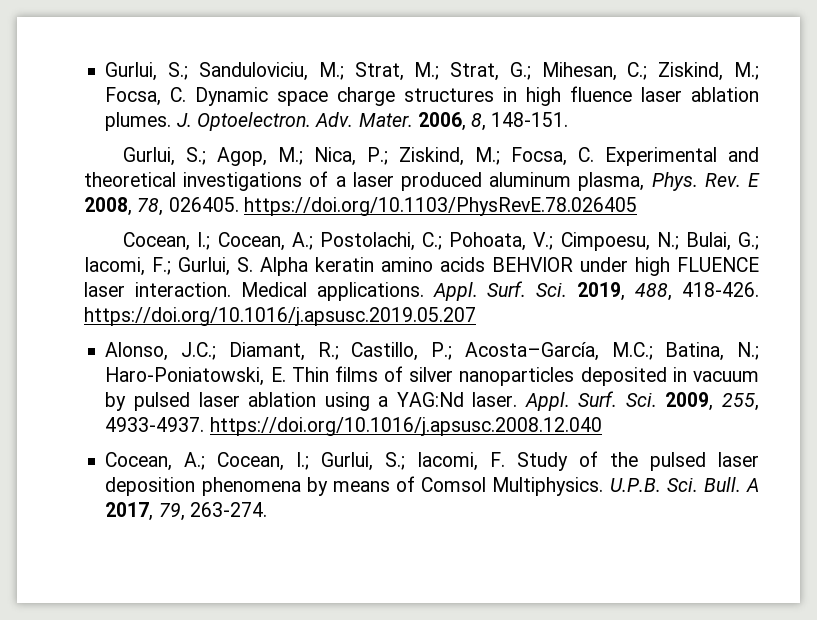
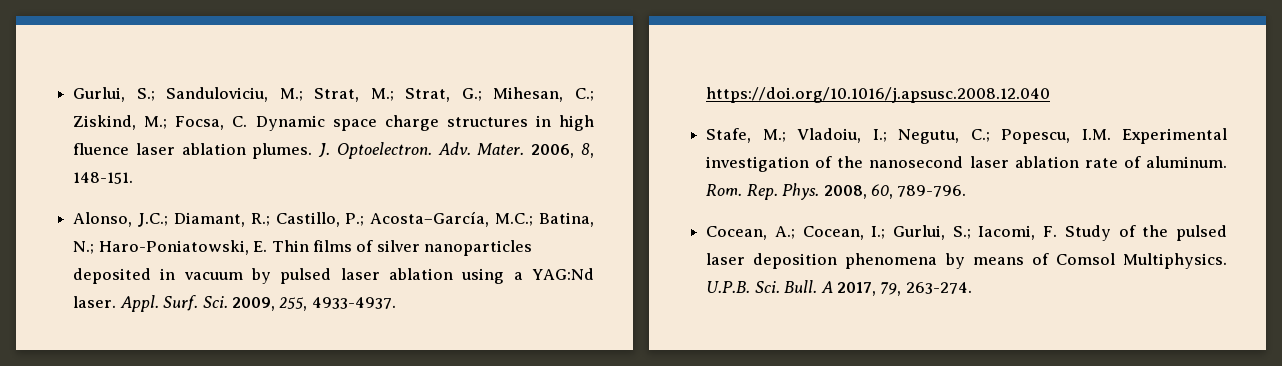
[123,147,759,166] [84,171,760,191] [84,197,637,216] [123,232,760,251] [84,257,759,276] [84,281,760,301] [84,307,476,326] // Gurlui, S.; Agop, M.; Nica, P.; Ziskind, M.; Focsa, C. Experimental and theoretical investigations of a laser produced aluminum plasma, Phys. Rev. E 2008, 78, 026405. https://doi.org/10.1103/PhysRevE.78.026405 // Cocean, I.; Cocean, A.; Postolachi, C.; Pohoata, V.; Cimpoesu, N.; Bulai, G.; Iacomi, F.; Gurlui, S. Alpha keratin amino acids BEHVIOR under high FLUENCE laser interaction. Medical applications. Appl. Surf. Sci. 2019, 488, 418-426. https://doi.org/10.1016/j.apsusc.2019.05.207 -> (134, 178) none
(602, 426) none -> [706,128,1227,144] [706,156,1227,172] [706,183,967,200] // Stafe, M.; Vladoiu, I.; Negutu, C.; Popescu, I.M. Experimental investigation of the nanosecond laser ablation rate of aluminum. Rom. Rep. Phys. 2008, 60, 789-796.

